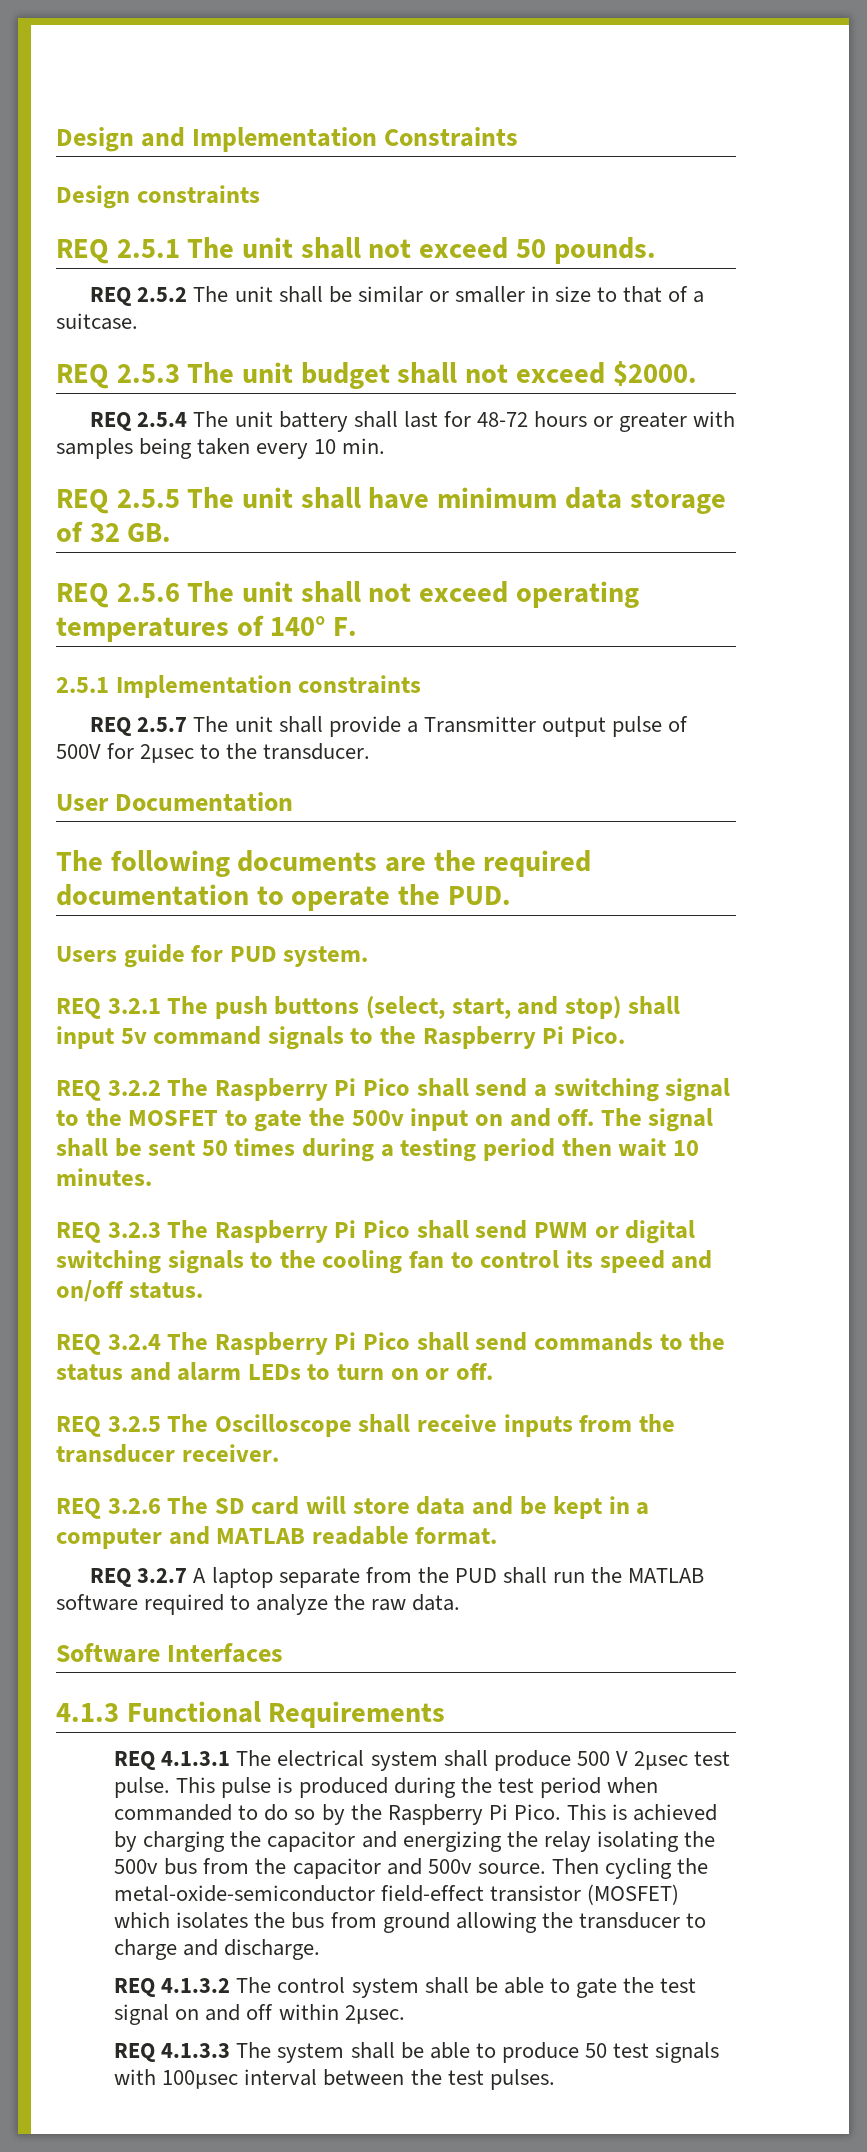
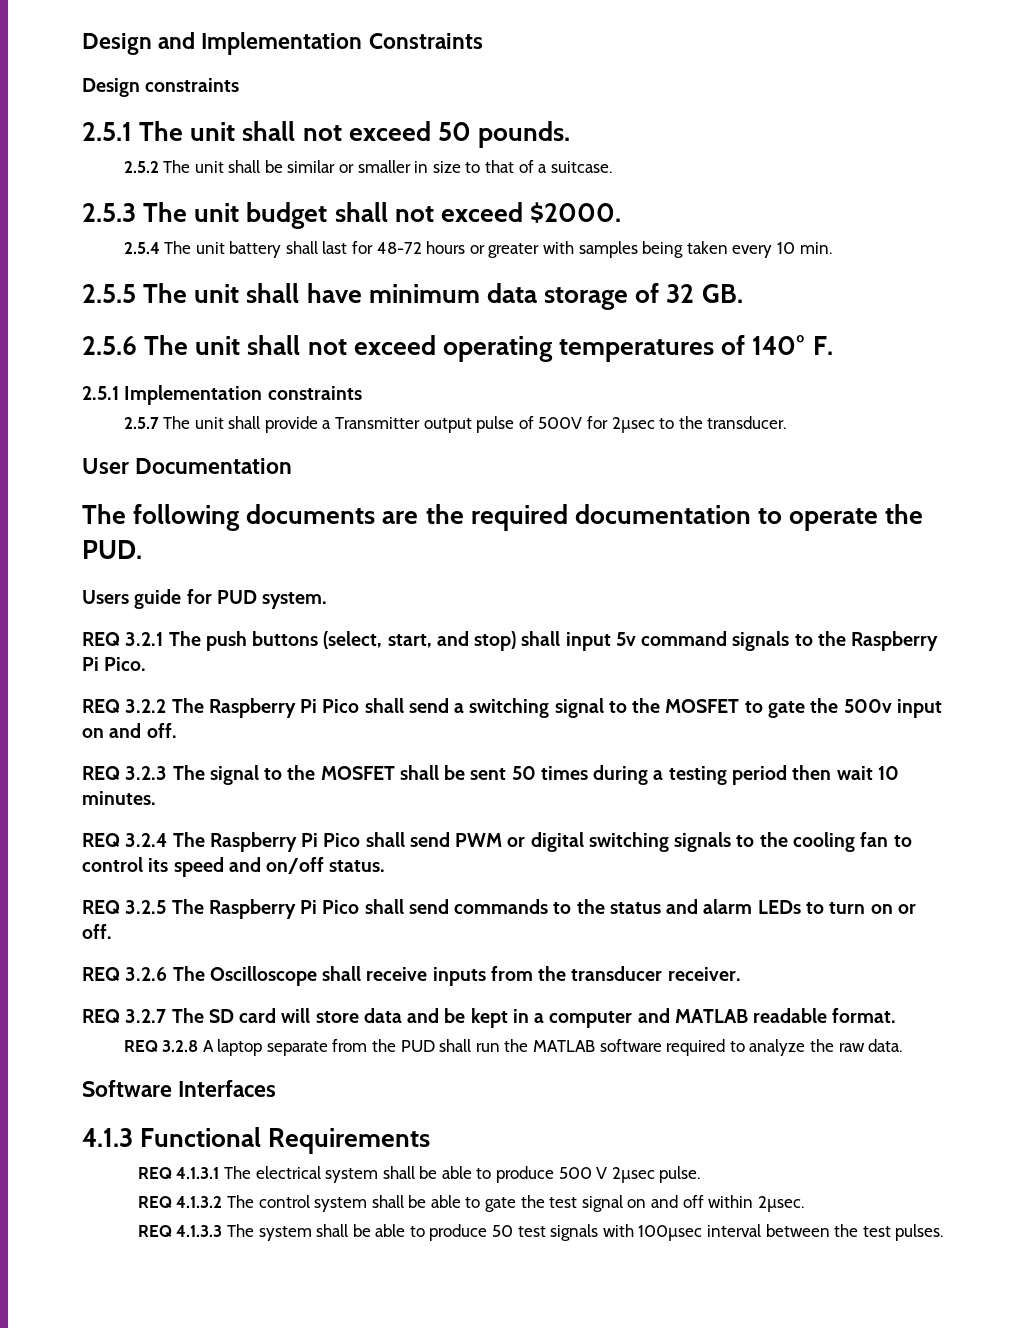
[56,239,109,264] REQ -> (240, 85) none
[90,287,133,306] REQ -> (571, 134) none
[56,364,109,389] REQ -> (612, 167) none
[90,412,133,431] REQ -> (622, 212) none
[56,489,109,514] REQ -> (832, 248) none
[56,583,109,608] REQ -> (743, 293) none
[90,717,133,736] REQ -> (362, 393) none
[600,1108,714,1132] The signal -> [82,765,395,785] // REQ 3.2.3 The signal to the MOSFET
[107,1222,161,1238] 3.2.3 -> [125,833,168,847] 3.2.4
[107,1334,161,1350] 3.2.4 -> [125,900,167,914] 3.2.5
[107,1416,161,1432] 3.2.5 -> [125,967,168,981] 3.2.6
[107,1498,161,1514] 3.2.6 -> [125,1009,167,1023] 3.2.7
[137,1568,188,1583] 3.2.7 -> [162,1040,199,1052] 3.2.8
(488, 1758) none -> [419,1166,492,1179] be able to
[693,1751,730,1766] test -> (655, 1175) none
[176,1777,658,1798] [114,1804,718,1825] [114,1831,715,1852] [114,1858,708,1879] [114,1884,680,1905] [114,1912,706,1933] [114,1939,321,1960] This pulse is produced during the test period when commanded to do so by the Raspberry Pi Pico. This is achieved by charging the capacitor and energizing the relay isolating the 500v bus from the capacitor and 500v source. Then cycling the metal-oxide-semiconductor field-effect transistor (MOSFET) which isolates the bus from ground allowing the transducer to charge and discharge. -> (701, 1174) none

